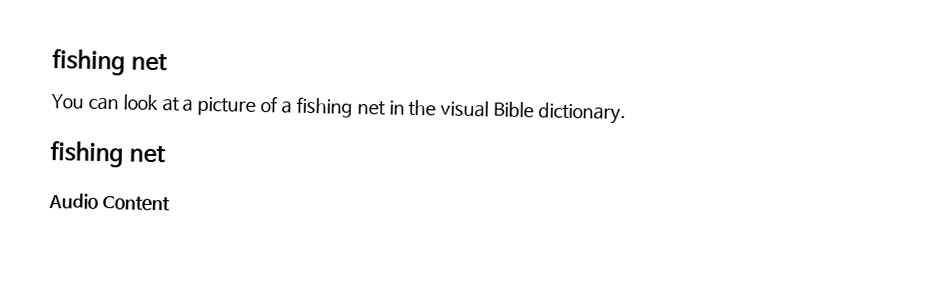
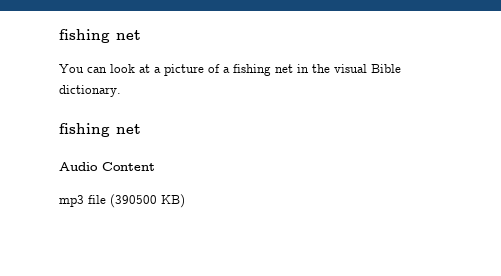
(170, 204) none -> [59,194,185,208] // mp3 file (390500 KB)

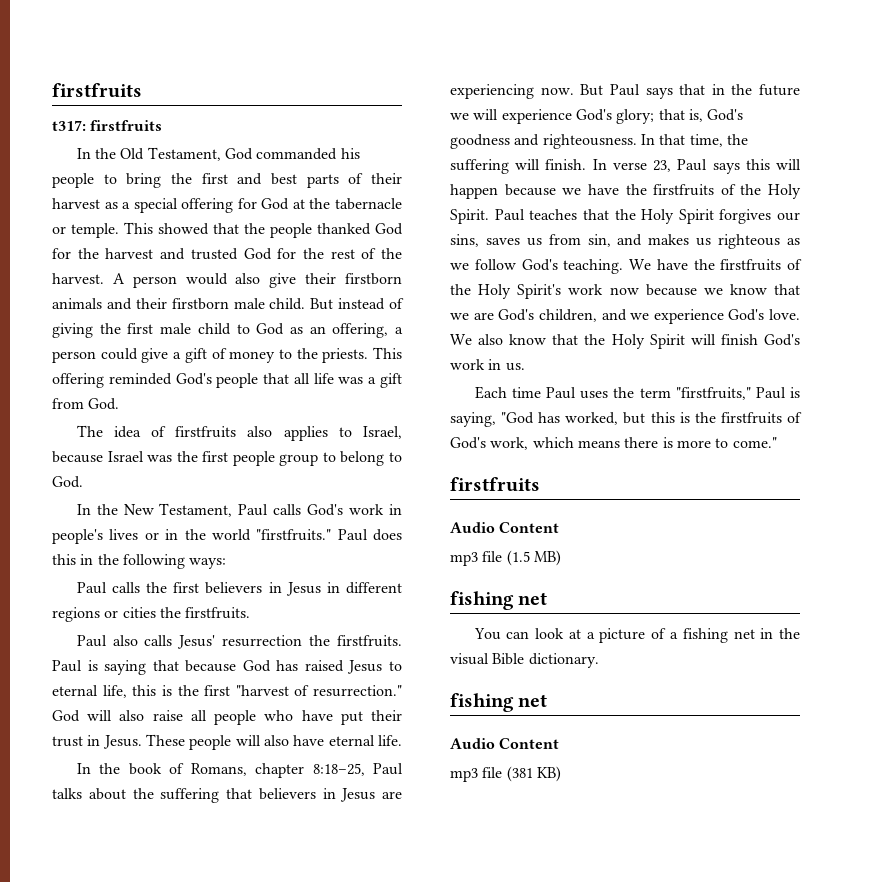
(59, 36) none -> [52,83,142,98] [52,120,163,131] [76,147,360,161] [52,173,402,188] [52,198,402,213] [52,222,403,238] [52,248,402,260] [52,273,402,288] [52,298,404,310] [52,323,403,338] [52,347,402,363] [52,373,402,388] [52,398,120,410] [76,425,402,441] [52,451,402,466] [52,476,83,488] [76,503,402,517] [52,529,402,544] [52,554,227,569] [76,582,402,596] [52,607,251,622] [76,635,402,649] [52,660,402,675] [52,685,402,698] [52,710,403,725] [52,734,402,750] [76,763,403,778] [52,788,402,803] [450,84,800,99] [450,109,744,124] [450,134,748,149] [450,159,801,174] [450,184,801,199] [450,209,800,224] [450,234,800,249] [450,259,802,274] [450,284,800,299] [450,309,800,324] [450,334,800,349] [450,359,525,371] [474,386,800,400] [450,412,802,427] [450,437,777,450] [450,477,540,492] [450,522,560,533] [450,550,561,566] firstfruits // t317: firstfruits // In the Old Testament, God commanded his people to bring the first and best parts of their harvest as a special offering for God at the tabernacle or temple. This showed that the people thanked God for the harvest and trusted God for the rest of the harvest. A person would also give their firstborn animals and their firstborn male child. But instead of giving the first male child to God as an offering, a person could give a gift of money to the priests. This offering reminded God's people that all life was a gift from God. // The idea of firstfruits also applies to Israel, because Israel was the first people group to belong to God. // In the New Testament, Paul calls God's work in people's lives or in the world "firstfruits." Paul does this in the following ways: // Paul calls the first believers in Jesus in different regions or cities the firstfruits. // Paul also calls Jesus' resurrection the firstfruits. Paul is saying that because God has raised Jesus to eternal life, this is the first "harvest of resurrection." God will also raise all people who have put their trust in Jesus. These people will also have eternal life. // In the book of Romans, chapter 8:18–25, Paul talks about the suffering that believers in Jesus are experiencing now. But Paul says that in the future we will experience God's glory; that is, God's goodness and righteousness. In that time, the suffering will finish. In verse 23, Paul says this will happen because we have the firstfruits of the Holy Spirit. Paul teaches that the Holy Spirit forgives our sins, saves us from sin, and makes us righteous as we follow God's teaching. We have the firstfruits of the Holy Spirit's work now because we know that we are God's children, and we experience God's love. We also know that the Holy Spirit will finish God's work in us. // Each time Paul uses the term "firstfruits," Paul is saying, "God has worked, but this is the firstfruits of God's work, which means there is more to come." // firstfruits // Audio Content // mp3 file (1.5 MB) //
[110,194,157,208] (390500 -> [506,766,533,782] (381

